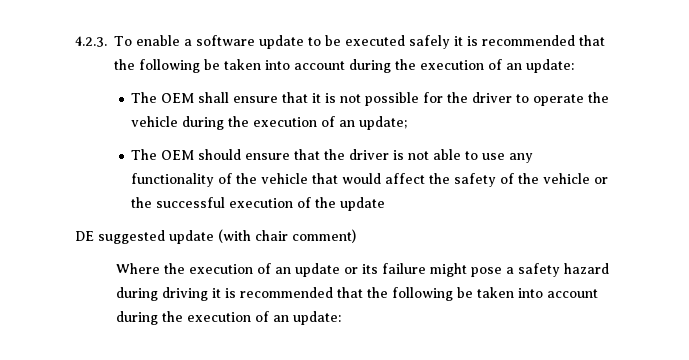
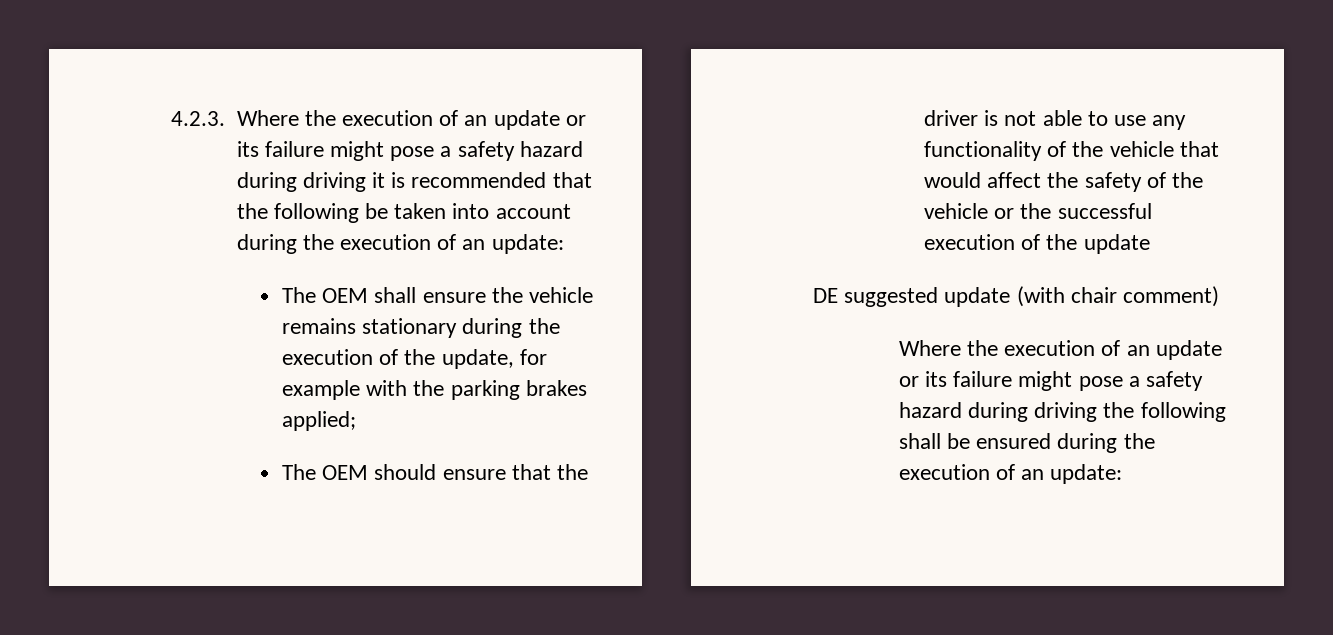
[114,35,450,49] To enable a software update to be executed safely -> [236,110,586,130] [236,141,583,161] [236,172,366,192] Where the execution of an update or its failure might pose a safety hazard during driving
[282,92,610,106] [131,116,408,130] that it is not possible for the driver to operate the vehicle during the execution of an update; -> [491,287,594,303] [282,318,560,338] [282,349,547,369] [282,380,587,400] [282,411,357,431] the vehicle remains stationary during the execution of the update, for example with the parking brakes applied;
[211,287,598,301] it is recommended that the following be taken into account -> [1103,402,1226,422] [898,433,1052,449] the following shall be ensured

